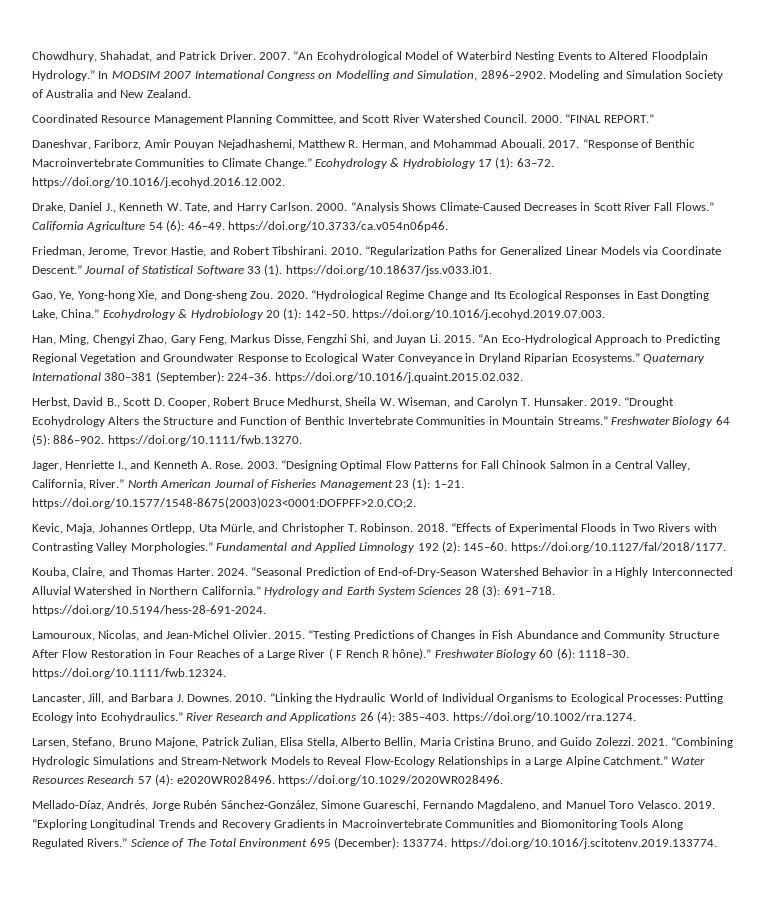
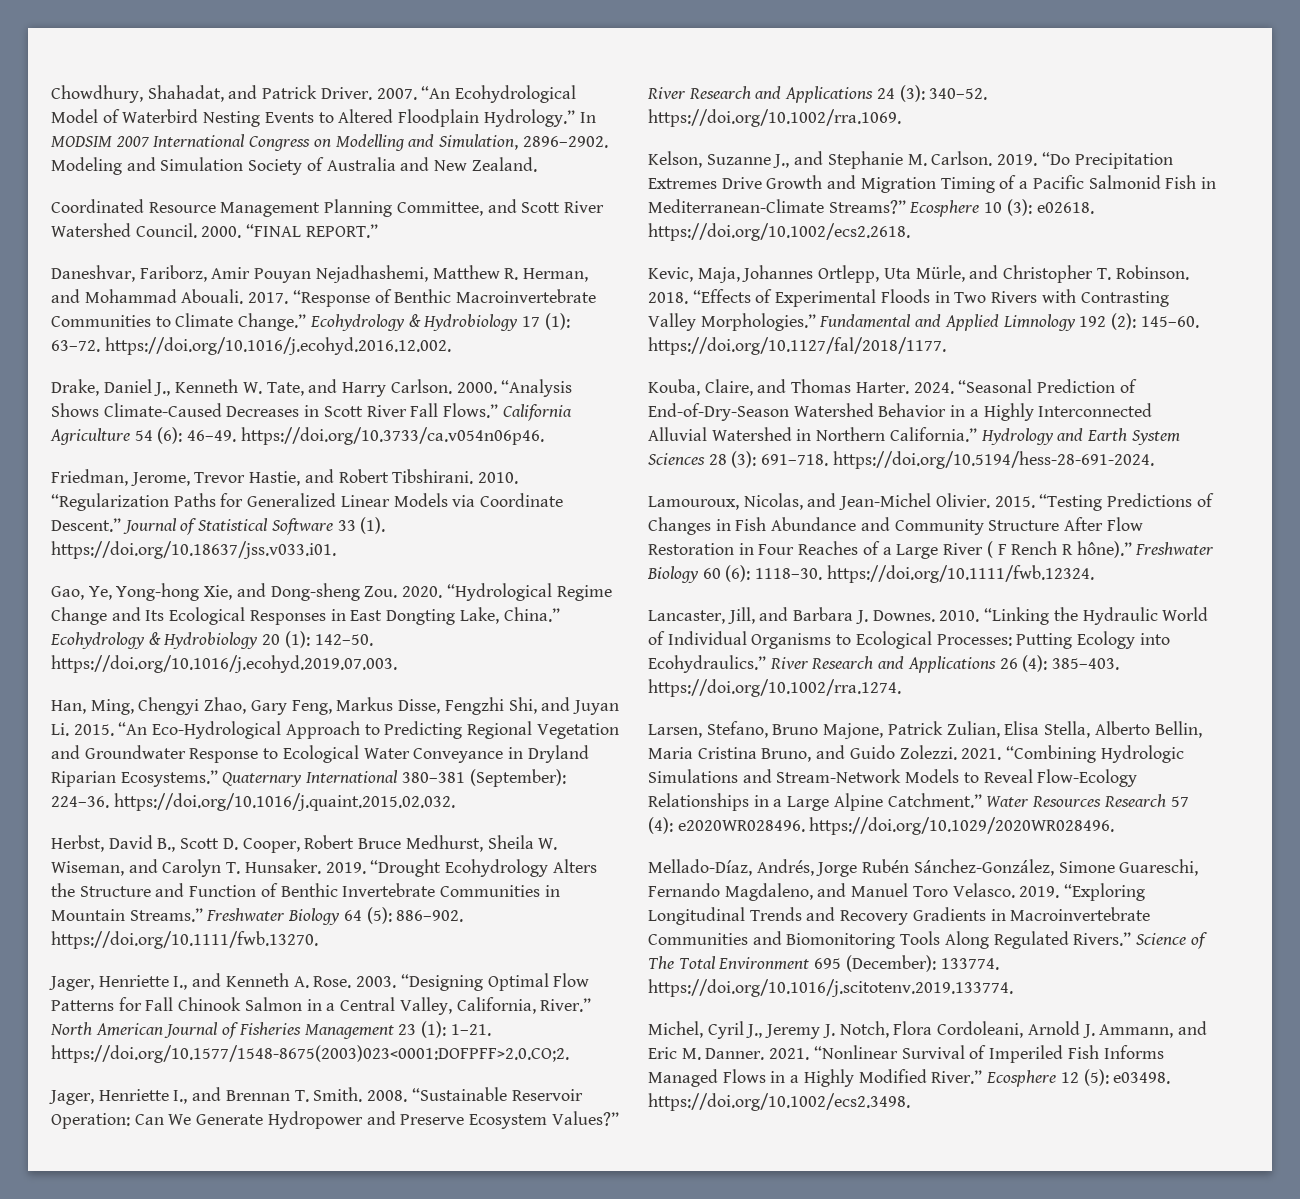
(416, 503) none -> [49,1087,583,1105] [51,1111,619,1129] [647,85,988,103] [648,109,901,127] [648,151,1173,169] [648,175,1216,193] [648,199,1094,217] [648,223,910,241] // Jager, Henriette I., and Brennan T. Smith. 2008. “Sustainable Reservoir Operation: Can We Generate Hydropower and Preserve Ecosystem Values?” River Research and Applications 24 (3): 340–52. https://doi.org/10.1002/rra.1069. // Kelson, Suzanne J., and Stephanie M. Carlson. 2019. “Do Precipitation Extremes Drive Growth and Migration Timing of a Pacific Salmonid Fish in Mediterranean-Climate Streams?” Ecosphere 10 (3): e02618. https://doi.org/10.1002/ecs2.2618.
(717, 843) none -> [648,1021,1207,1039] [648,1045,1164,1063] [648,1069,1171,1087] [648,1093,910,1111] // Michel, Cyril J., Jeremy J. Notch, Flora Cordoleani, Arnold J. Ammann, and Eric M. Danner. 2021. “Nonlinear Survival of Imperiled Fish Informs Managed Flows in a Highly Modified River.” Ecosphere 12 (5): e03498. https://doi.org/10.1002/ecs2.3498.

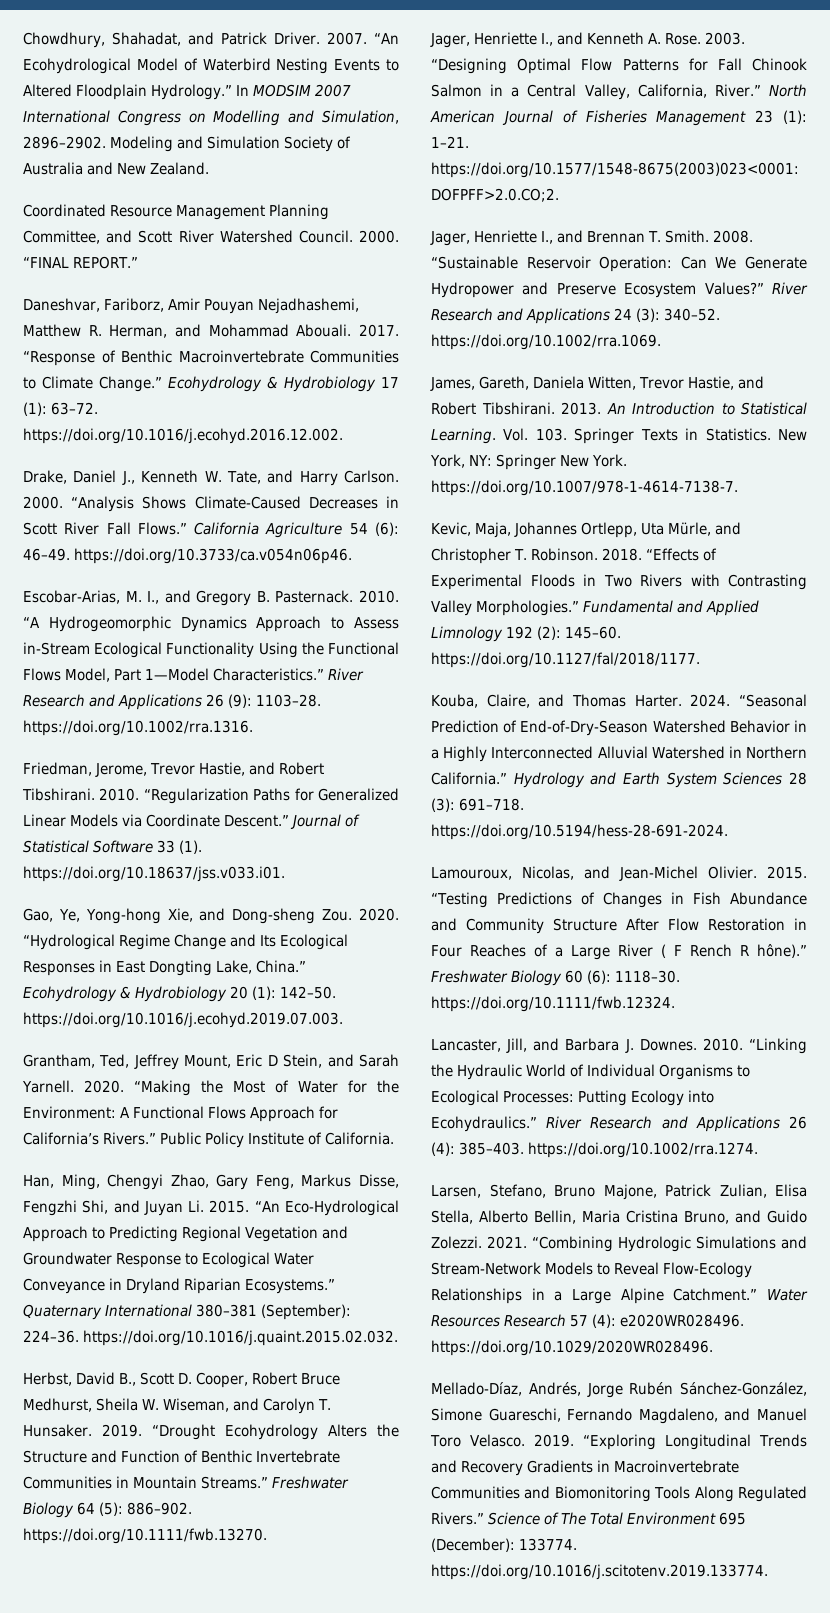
(544, 436) none -> [23,590,400,606] [23,616,399,632] [23,642,399,658] [23,668,365,682] [23,694,322,710] [23,720,253,736] // Escobar-Arias, M. I., and Gregory B. Pasternack. 2010. “A Hydrogeomorphic Dynamics Approach to Assess in-Stream Ecological Functionality Using the Functional Flows Model, Part 1—Model Characteristics.” River Research and Applications 26 (9): 1103–28. https://doi.org/10.1002/rra.1316.
(397, 664) none -> [23,1054,399,1070] [22,1080,399,1096] [23,1106,339,1122] [23,1132,395,1148] // Grantham, Ted, Jeffrey Mount, Eric D Stein, and Sarah Yarnell. 2020. “Making the Most of Water for the Environment: A Functional Flows Approach for California’s Rivers.” Public Policy Institute of California.
[648,151,1173,169] [648,175,1216,193] [648,199,1094,217] [648,223,910,241] Kelson, Suzanne J., and Stephanie M. Carlson. 2019. “Do Precipitation Extremes Drive Growth and Migration Timing of a Pacific Salmonid Fish in Mediterranean-Climate Streams?” Ecosphere 10 (3): e02618. https://doi.org/10.1002/ecs2.2618. -> [430,376,765,391] [431,402,807,415] [431,428,808,444] [430,454,628,470] [431,480,738,496] James, Gareth, Daniela Witten, Trevor Hastie, and Robert Tibshirani. 2013. An Introduction to Statistical Learning. Vol. 103. Springer Texts in Statistics. New York, NY: Springer New York. https://doi.org/10.1007/978-1-4614-7138-7.
[648,1021,1207,1039] [648,1045,1164,1063] [648,1069,1171,1087] [648,1093,910,1111] // Michel, Cyril J., Jeremy J. Notch, Flora Cordoleani, Arnold J. Ammann, and Eric M. Danner. 2021. “Nonlinear Survival of Imperiled Fish Informs Managed Flows in a Highly Modified River.” Ecosphere 12 (5): e03498. https://doi.org/10.1002/ecs2.3498. -> (768, 1572) none

